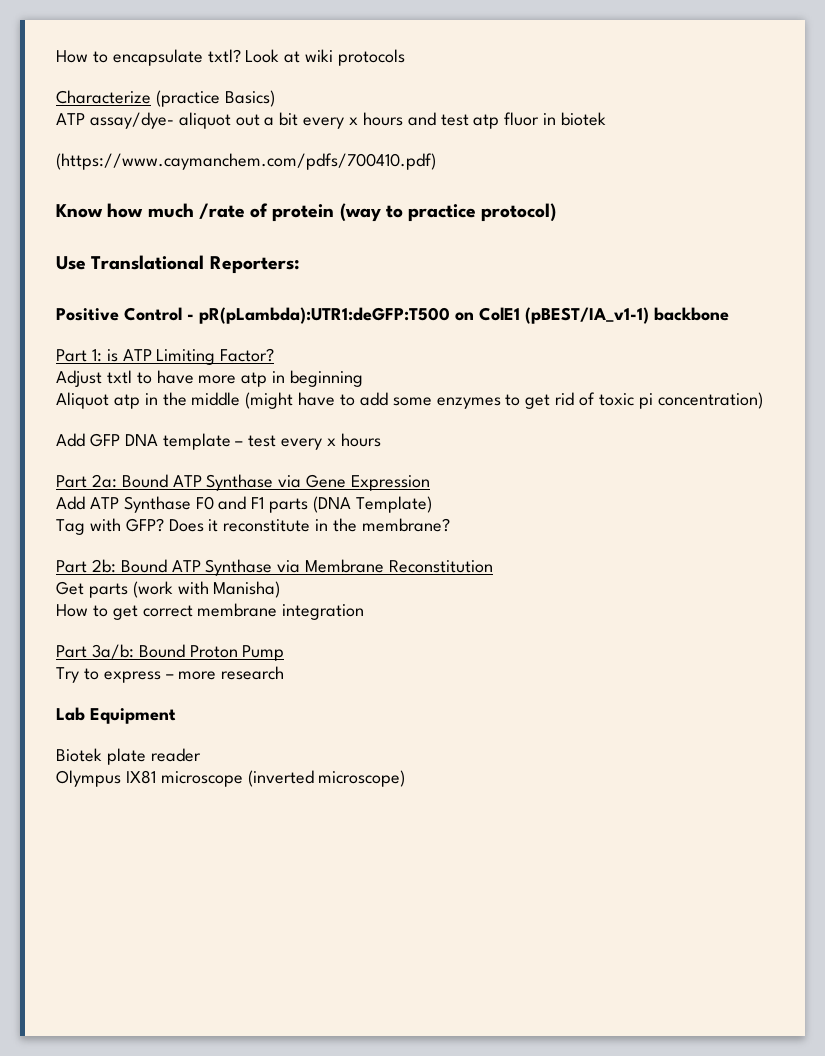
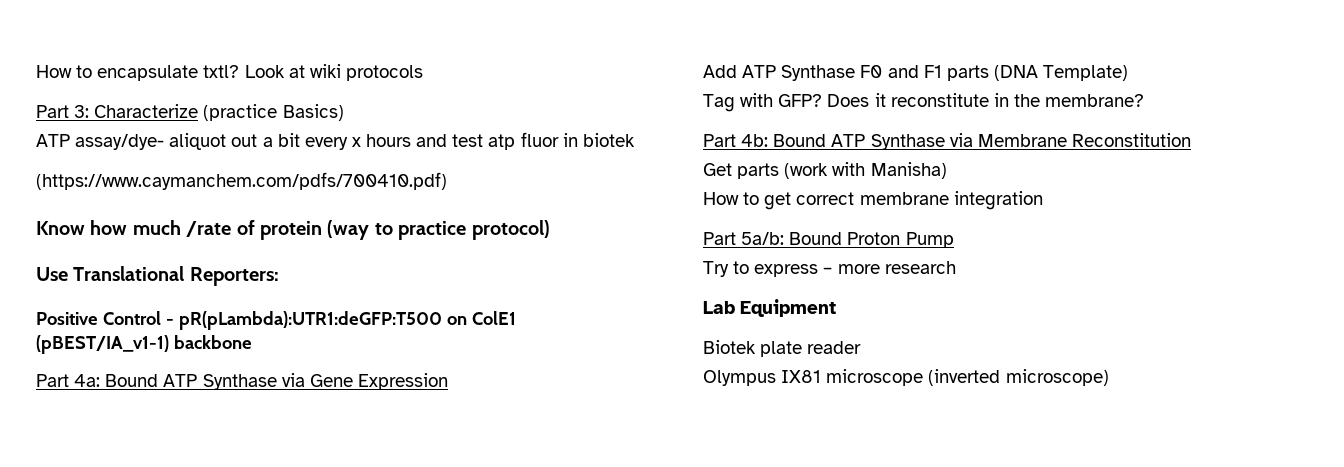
(406, 57) none -> [36,105,90,118] Part 3:
[91,348,275,365] [56,370,364,387] [56,392,763,409] [56,433,381,450] [56,474,117,488] 1: is ATP Limiting Factor? // Adjust txtl to have more atp in beginning // Aliquot atp in the middle (might have to add some enzymes to get rid of toxic pi concentration) // Add GFP DNA template – test every x hours // Part 2a: -> [74,374,101,387] 4a:
[91,559,116,573] 2b: -> [741,134,769,147] 4b:
[91,644,134,659] 3a/b: -> [741,232,785,245] 5a/b:

